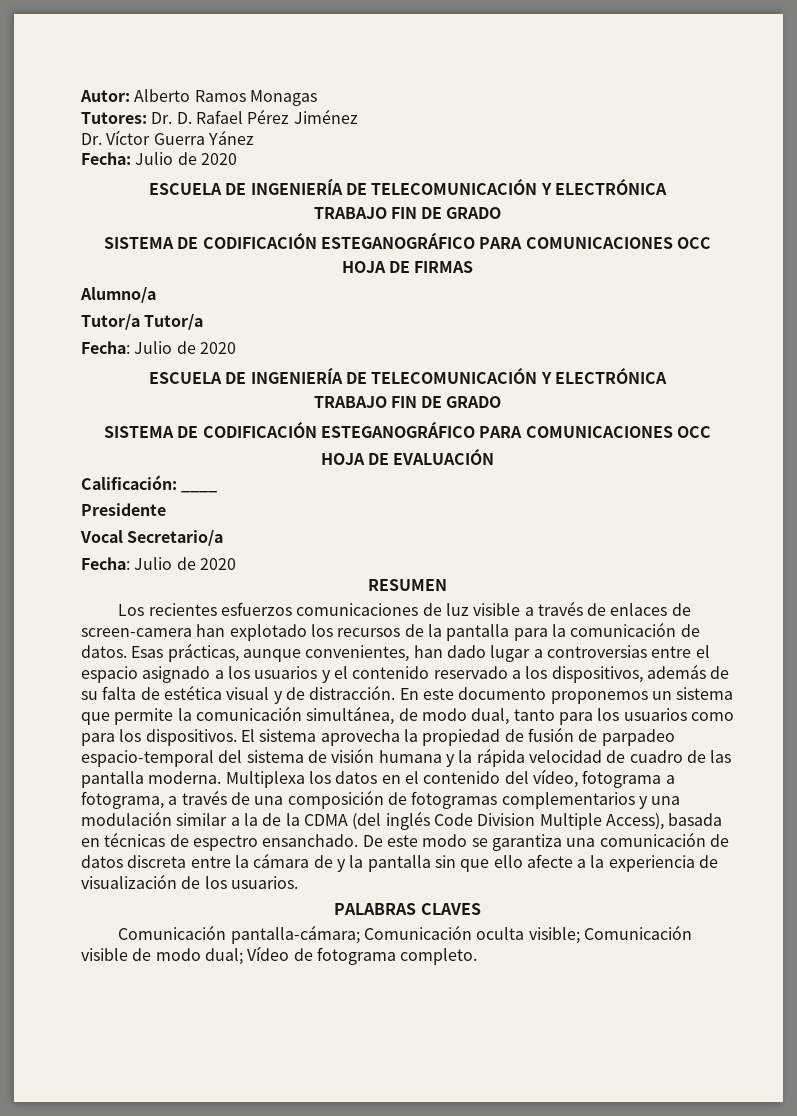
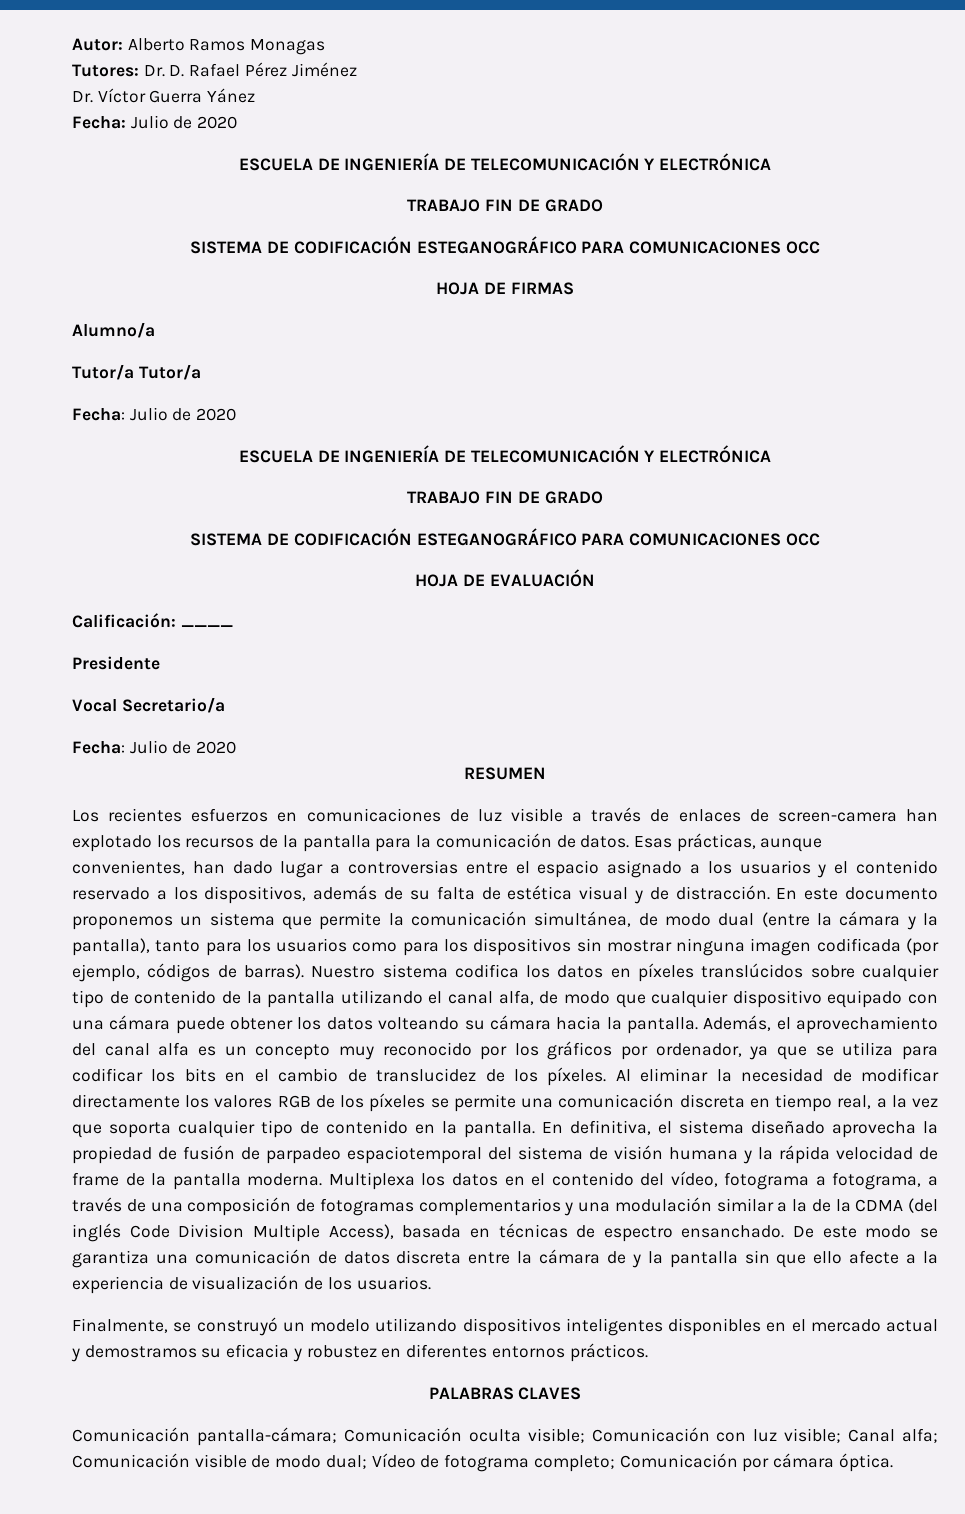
(292, 609) none -> [277,812,298,822] en
[471,708,510,725] dual, -> [718,911,939,930] [72,938,150,956] dual (entre la cámara y la pantalla),
[145,729,317,746] dispositivos. El sistema -> [473,938,940,956] [72,963,939,982] [72,990,938,1008] [72,1015,939,1034] [72,1041,938,1060] [72,1067,939,1086] [72,1093,939,1112] [72,1120,825,1138] dispositivos sin mostrar ninguna imagen codificada (por ejemplo, códigos de barras). Nuestro sistema codifica los datos en píxeles translúcidos sobre cualquier tipo de contenido de la pantalla utilizando el canal alfa, de modo que cualquier dispositivo equipado con una cámara puede obtener los datos volteando su cámara hacia la pantalla. Además, el aprovechamiento del canal alfa es un concepto muy reconocido por los gráficos por ordenador, ya que se utiliza para codificar los bits en el cambio de translucidez de los píxeles. Al eliminar la necesidad de modificar directamente los valores RGB de los píxeles se permite una comunicación discreta en tiempo real, a la vez que soporta cualquier tipo de contenido en la pantalla. En definitiva, el sistema diseñado
[81,750,214,767] espacio-temporal -> [347,1146,482,1164] espaciotemporal
[629,750,732,763] cuadro de las -> [72,1172,167,1186] frame de la
(298, 882) none -> [72,1317,938,1336] [71,1343,648,1362] // Finalmente, se construyó un modelo utilizando dispositivos inteligentes disponibles en el mercado actual y demostramos su eficacia y robustez en diferentes entornos prácticos.
(692, 932) none -> [716,1428,938,1443] [72,1453,190,1468] con luz visible; Canal alfa; Comunicación
[400,948,478,965] completo. -> [533,1453,893,1472] completo; Comunicación por cámara óptica.

